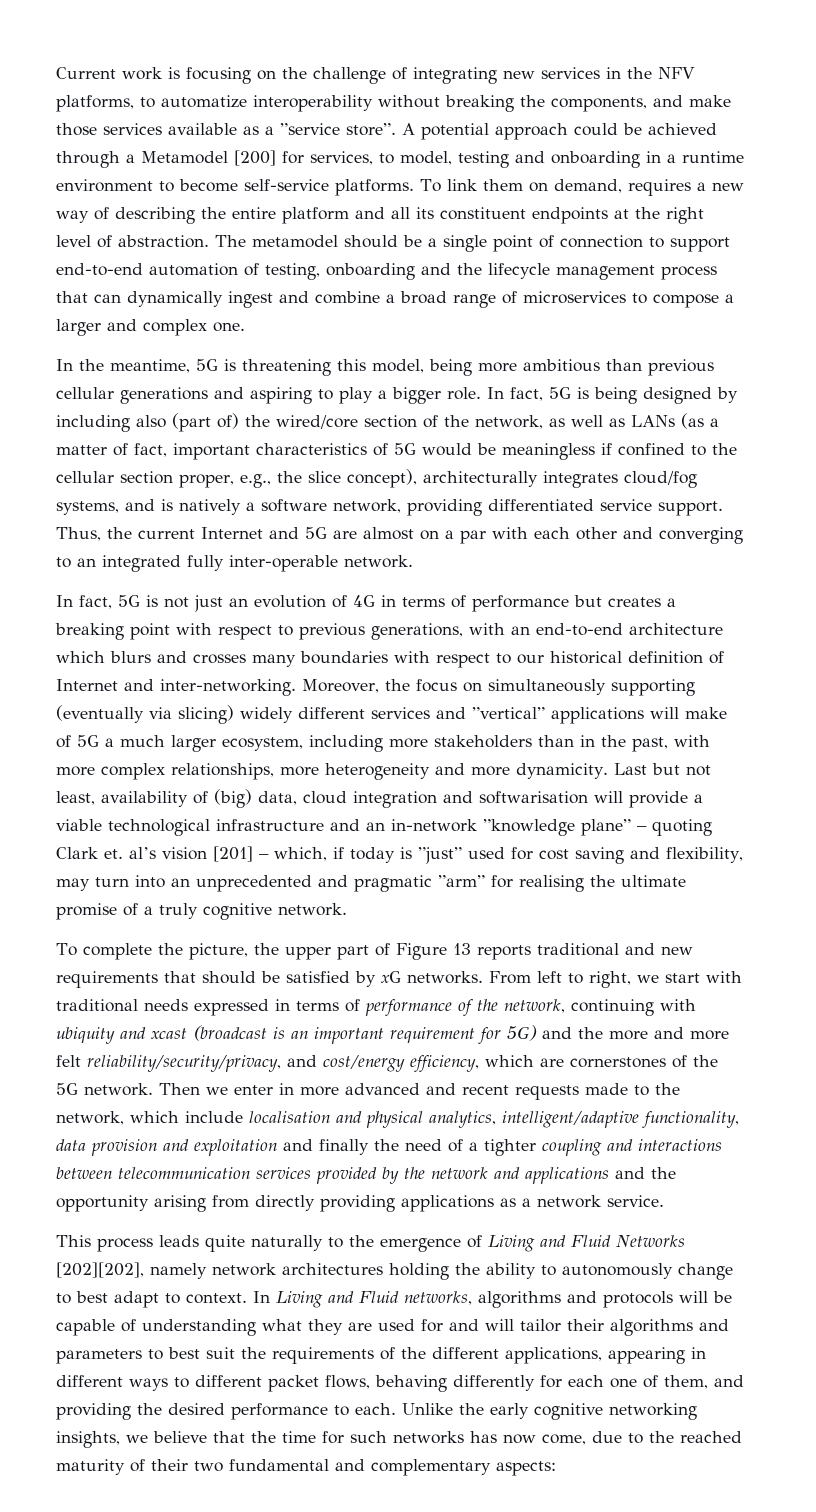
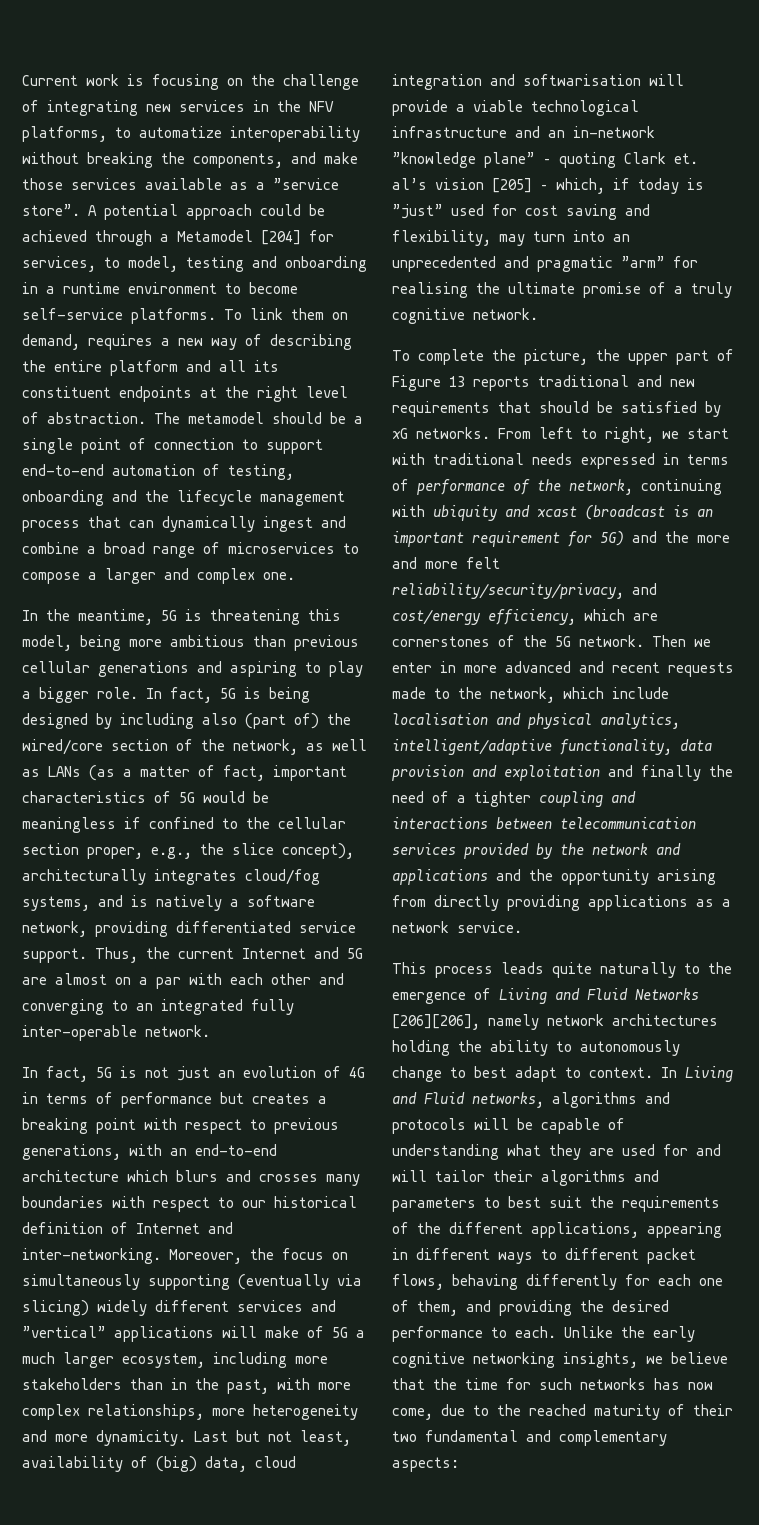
[234,150,276,166] [200] -> [261,230,301,245] [204]
[213,846,253,862] [201] -> [492,178,532,193] [205]
[56,1262,144,1278] [202][202], -> [392,1014,480,1030] [206][206],

